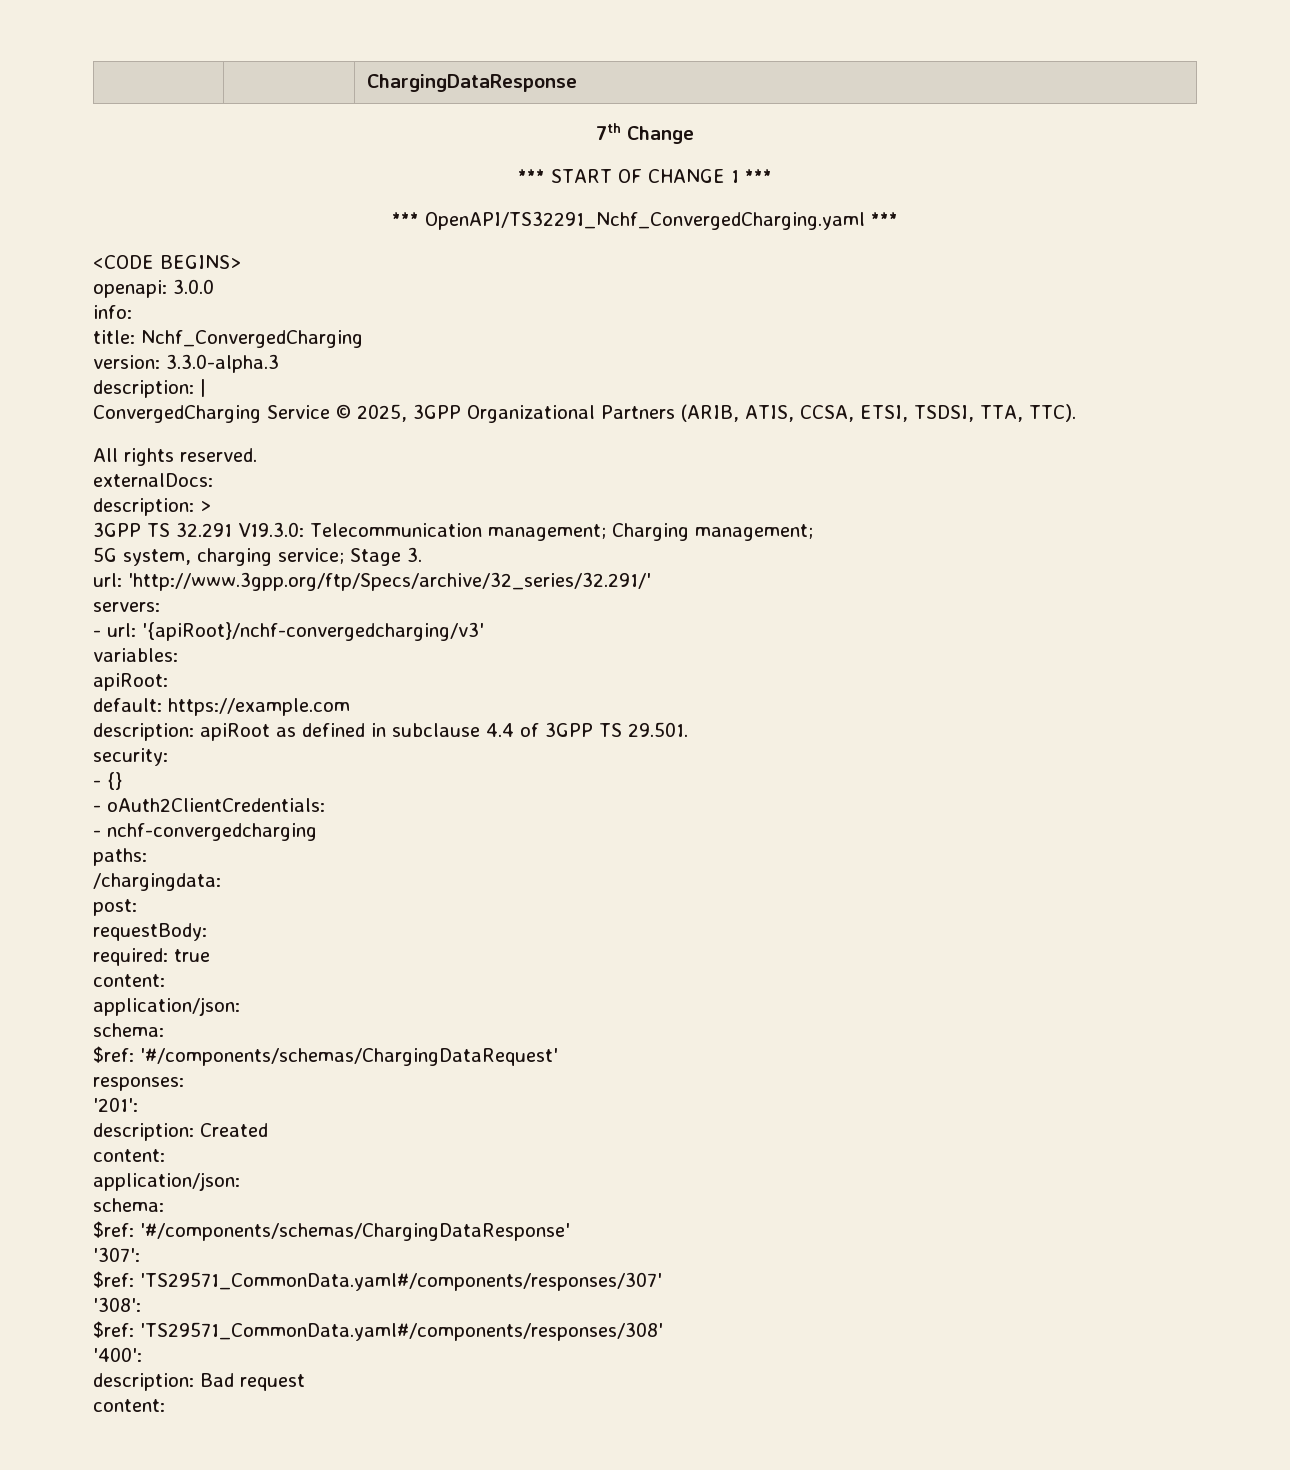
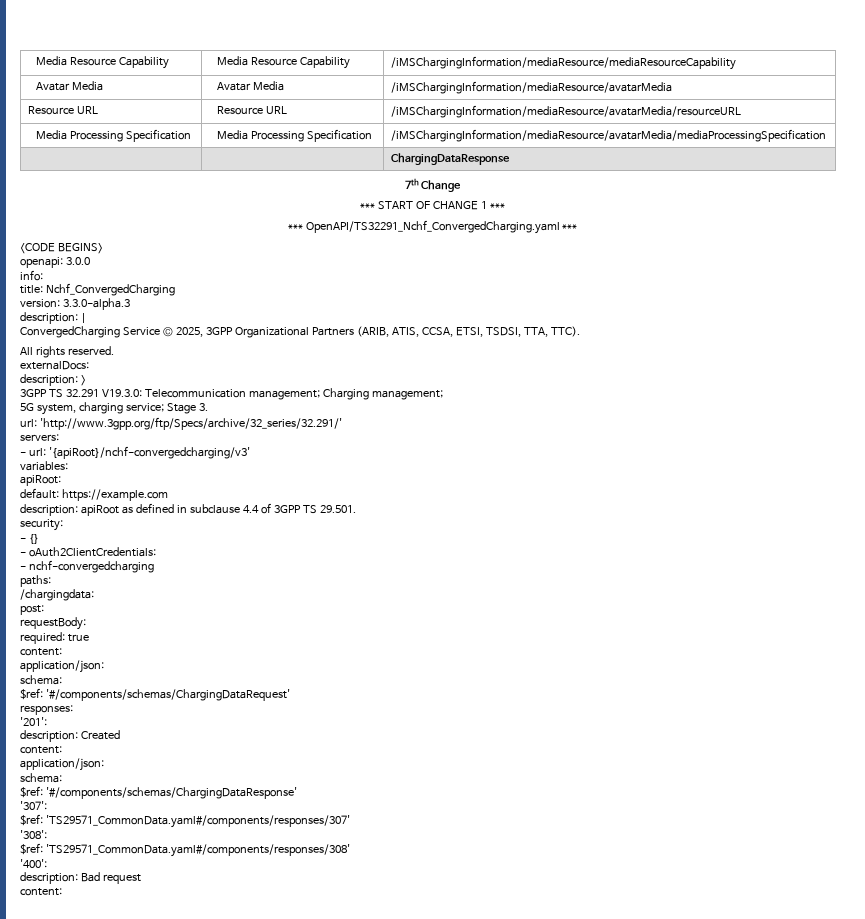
(367, 83) none -> [36,56,170,69] [217,56,351,69] [390,56,736,70] [36,81,104,91] [217,81,285,91] [390,81,672,94] [27,106,98,115] [217,106,288,115] [390,105,741,118] [36,129,192,142] [217,129,373,142] [390,129,826,142] Media Resource Capability | Media Resource Capability | /iMSChargingInformation/mediaResource/mediaResourceCapability // Avatar Media | Avatar Media | /iMSChargingInformation/mediaResource/avatarMedia // Resource URL | Resource URL | /iMSChargingInformation/mediaResource/avatarMedia/resourceURL // Media Processing Specification | Media Processing Specification | /iMSChargingInformation/mediaResource/avatarMedia/mediaProcessingSpecification //

